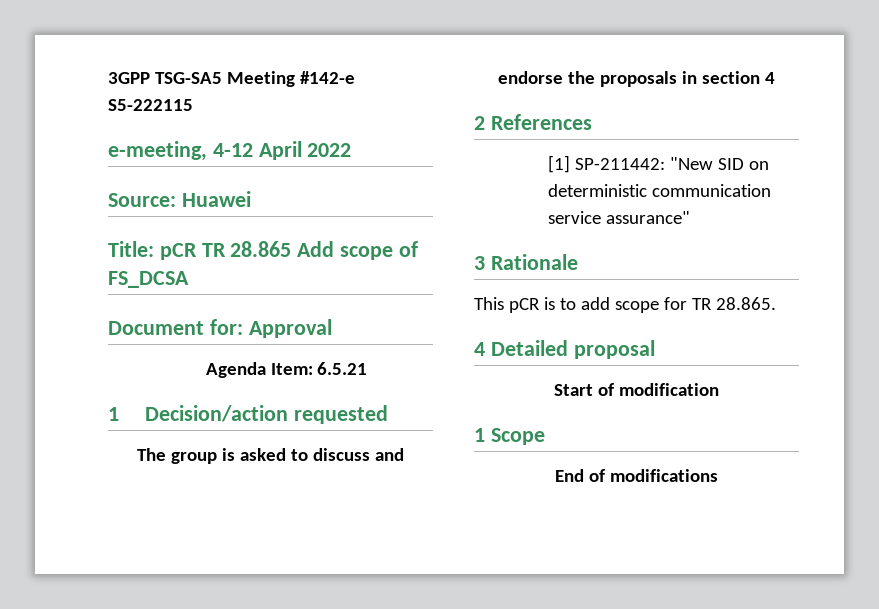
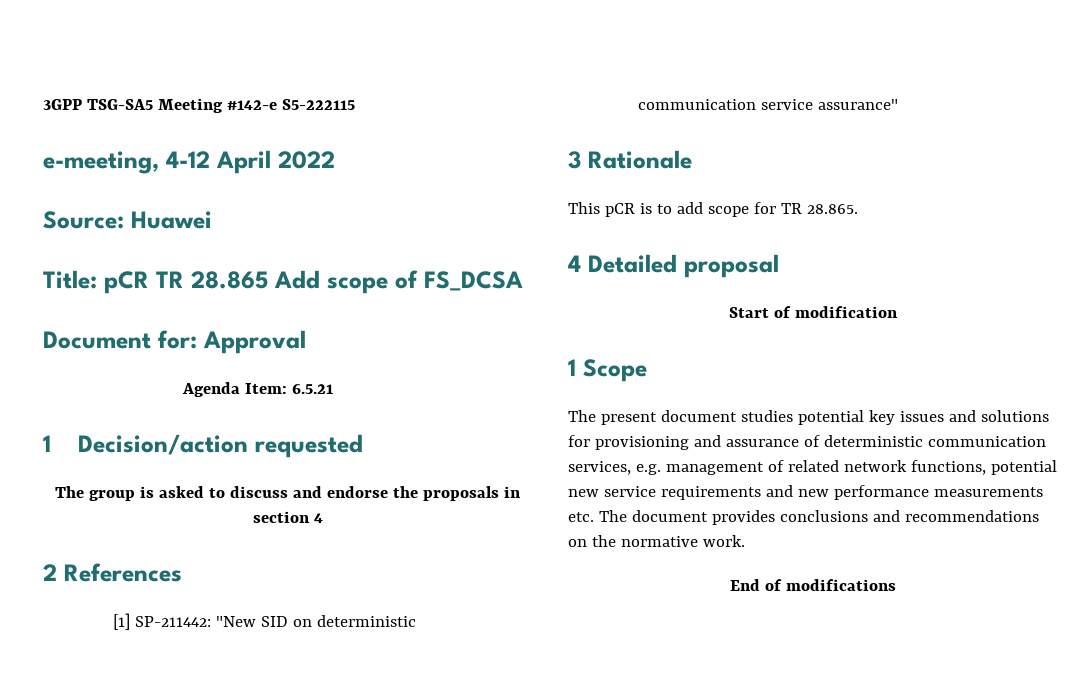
(545, 436) none -> [568,410,1049,425] [568,435,1046,450] [568,460,1057,475] [568,485,1043,500] [568,510,1039,525] [568,535,745,547] // The present document studies potential key issues and solutions for provisioning and assurance of deterministic communication services, e.g. management of related network functions, potential new service requirements and new performance measurements etc. The document provides conclusions and recommendations on the normative work.

